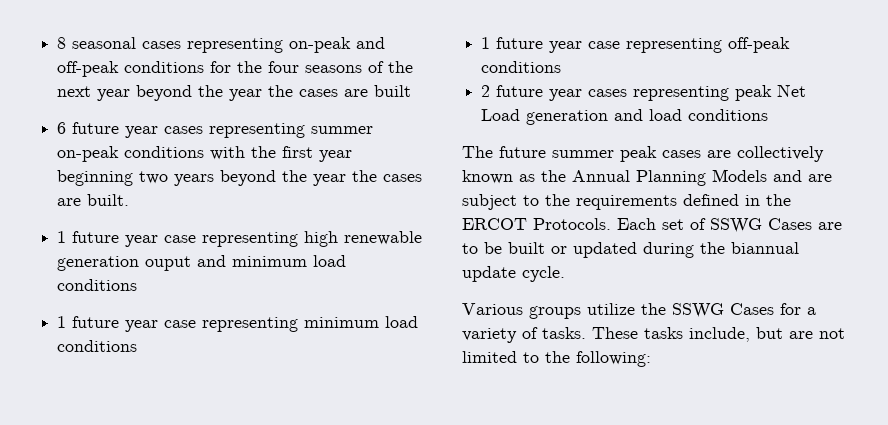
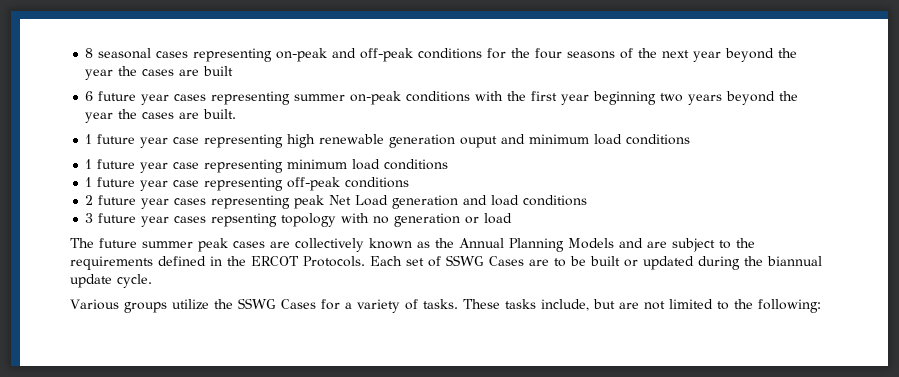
(769, 115) none -> [85,213,513,227] // 3 future year cases repsenting topology with no generation or load

